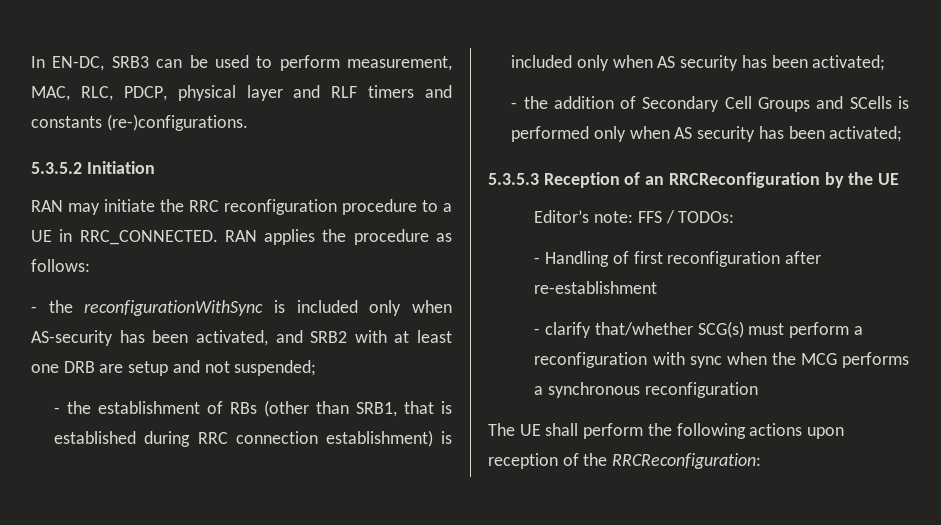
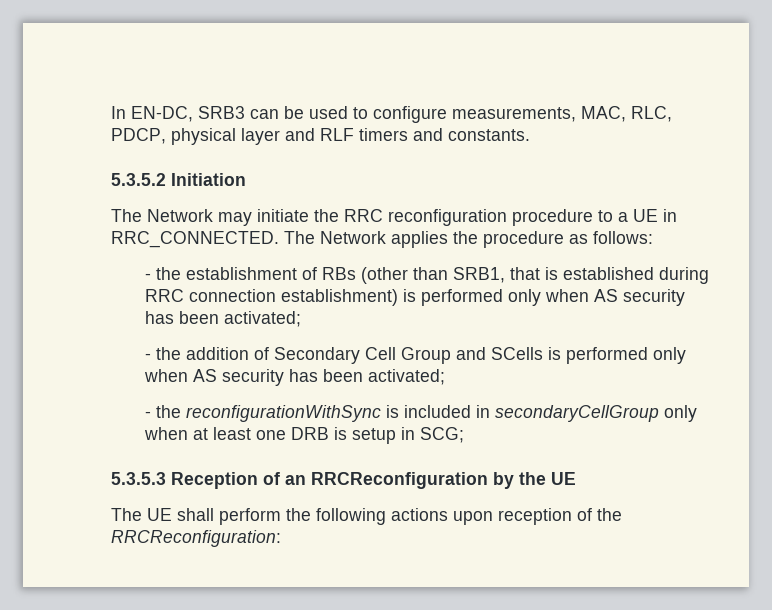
[279,55,452,71] perform measurement, -> [373,106,576,123] configure measurements,
[31,114,248,131] constants (re-)configurations. -> [448,129,530,141] constants.
[31,200,63,212] RAN -> [111,209,213,222] The Network
[224,230,257,242] RAN -> [284,231,386,244] The Network
[31,300,452,316] [31,330,452,346] [31,360,317,376] // - the reconfigurationWithSync is included only when AS-security has been activated, and SRB2 with at least one DRB are setup and not suspended; -> (653, 237) none
[511,55,573,68] included -> [421,289,504,306] performed
[758,97,811,112] Groups -> [401,347,452,364] Group
(903, 134) none -> [145,405,698,422] [144,427,465,444] // - the reconfigurationWithSync is included in secondaryCellGroup only when at least one DRB is setup in SCG;
[534,210,735,224] [534,251,822,267] [534,281,658,294] [534,321,863,338] [534,352,909,368] [534,382,758,398] // Editor’s note: FFS / TODOs: // - Handling of first reconfiguration after re-establishment // - clarify that/whether SCG(s) must perform a reconfiguration with sync when the MCG performs a synchronous reconfiguration -> (576, 478) none

